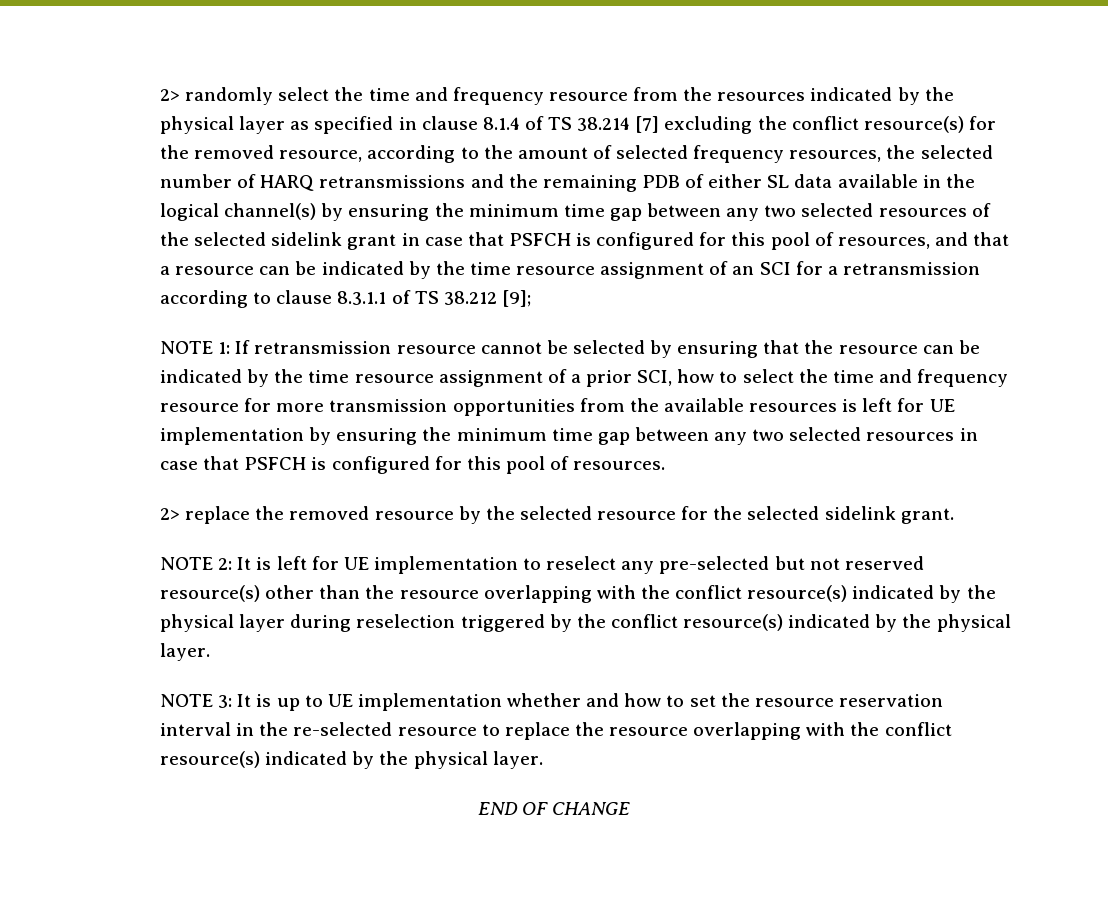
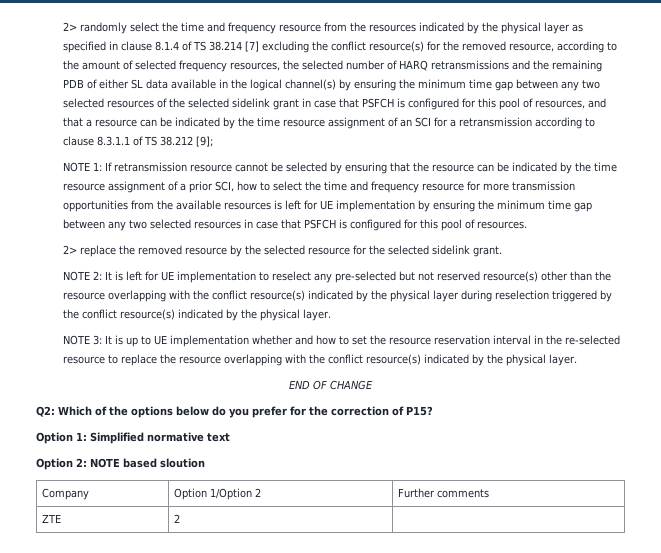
(631, 808) none -> [36,406,433,418] [36,432,230,444] [36,458,205,470] [42,488,90,500] [174,488,262,500] [398,488,490,498] [42,514,62,523] [174,514,181,523] // Q2: Which of the options below do you prefer for the correction of P15? // Option 1: Simplified normative text // Option 2: NOTE based sloution // Company | Option 1/Option 2 | Further comments // ZTE | 2 |

